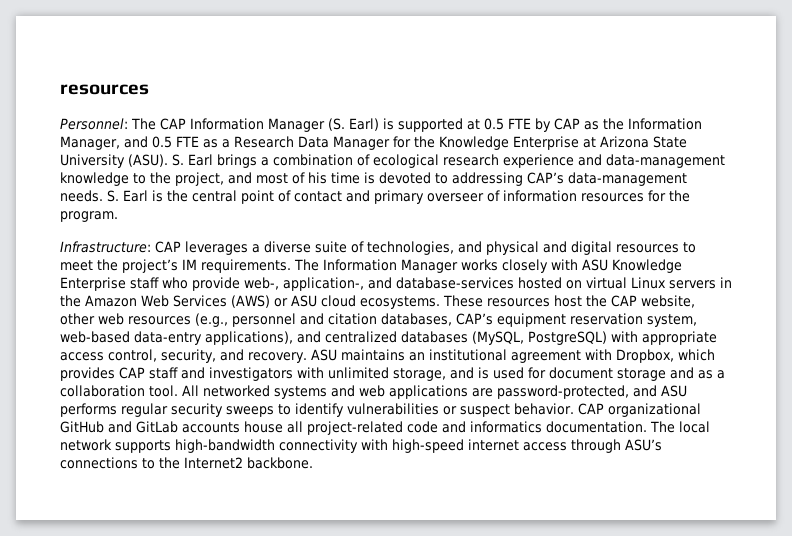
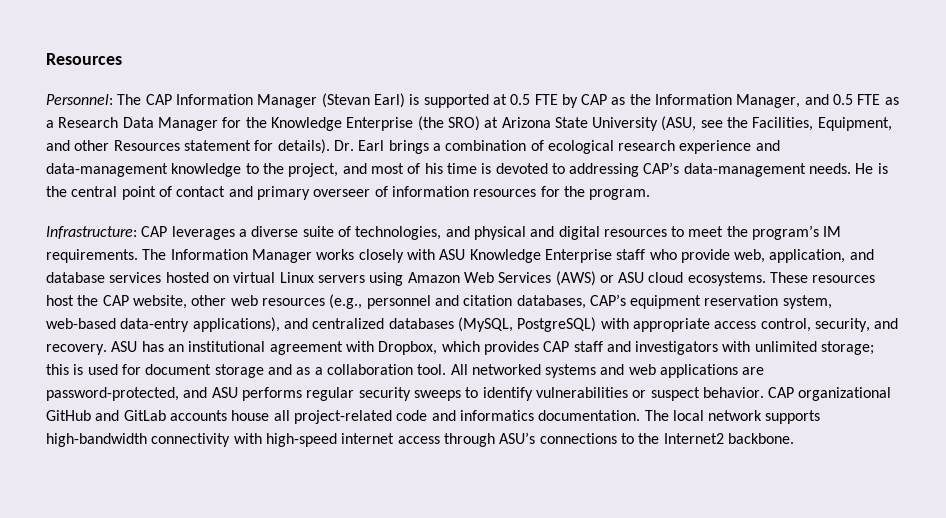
[60,84,149,95] resources -> [46,53,122,65] Resources
[328,118,345,131] (S. -> [321,93,370,108] (Stevan
(579, 143) none -> [417,116,480,131] (the SRO)
[128,154,184,167] (ASU). S. -> [661,116,892,131] [46,139,354,154] (ASU, see the Facilities, Equipment, and other Resources statement for details). Dr.
[107,190,148,202] S. Earl -> [855,163,874,174] He
[122,259,178,273] project’s -> [752,225,820,240] program’s
[244,277,514,291] web-, application-, and database-services -> [734,249,874,263] [46,272,162,283] web, application, and database services
[720,277,732,288] [60,295,81,307] in the -> [369,272,404,286] using
[340,349,405,361] maintains -> [141,341,164,352] has
[393,367,474,381] storage, and -> [821,341,875,355] [46,364,69,375] storage; this

